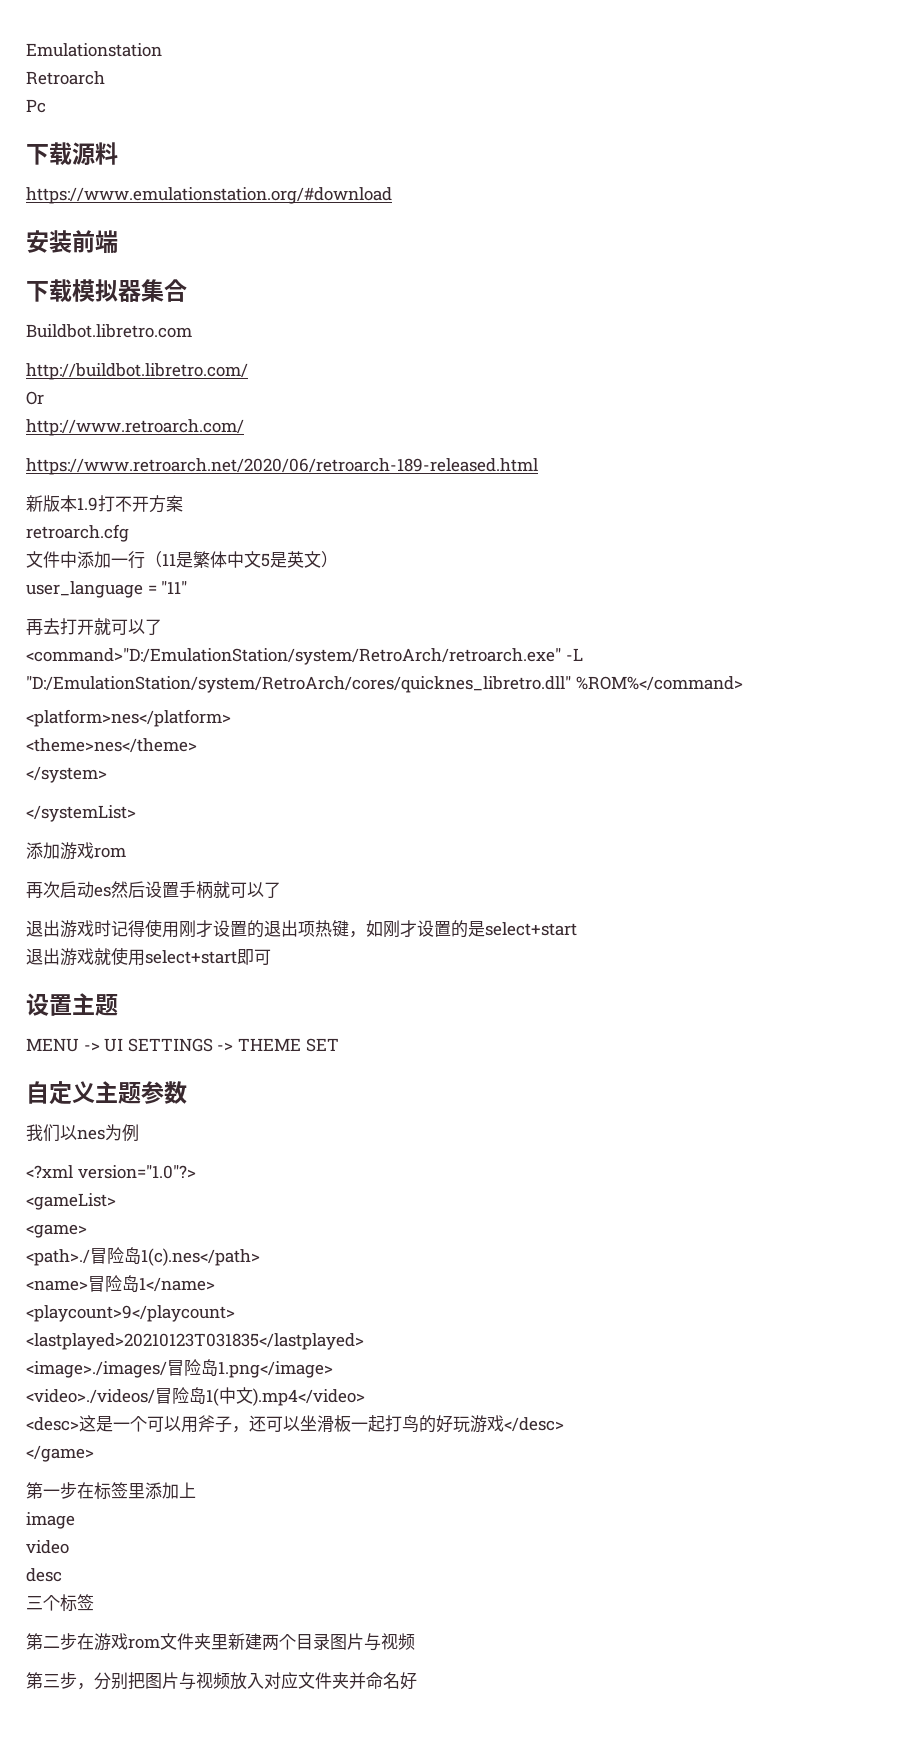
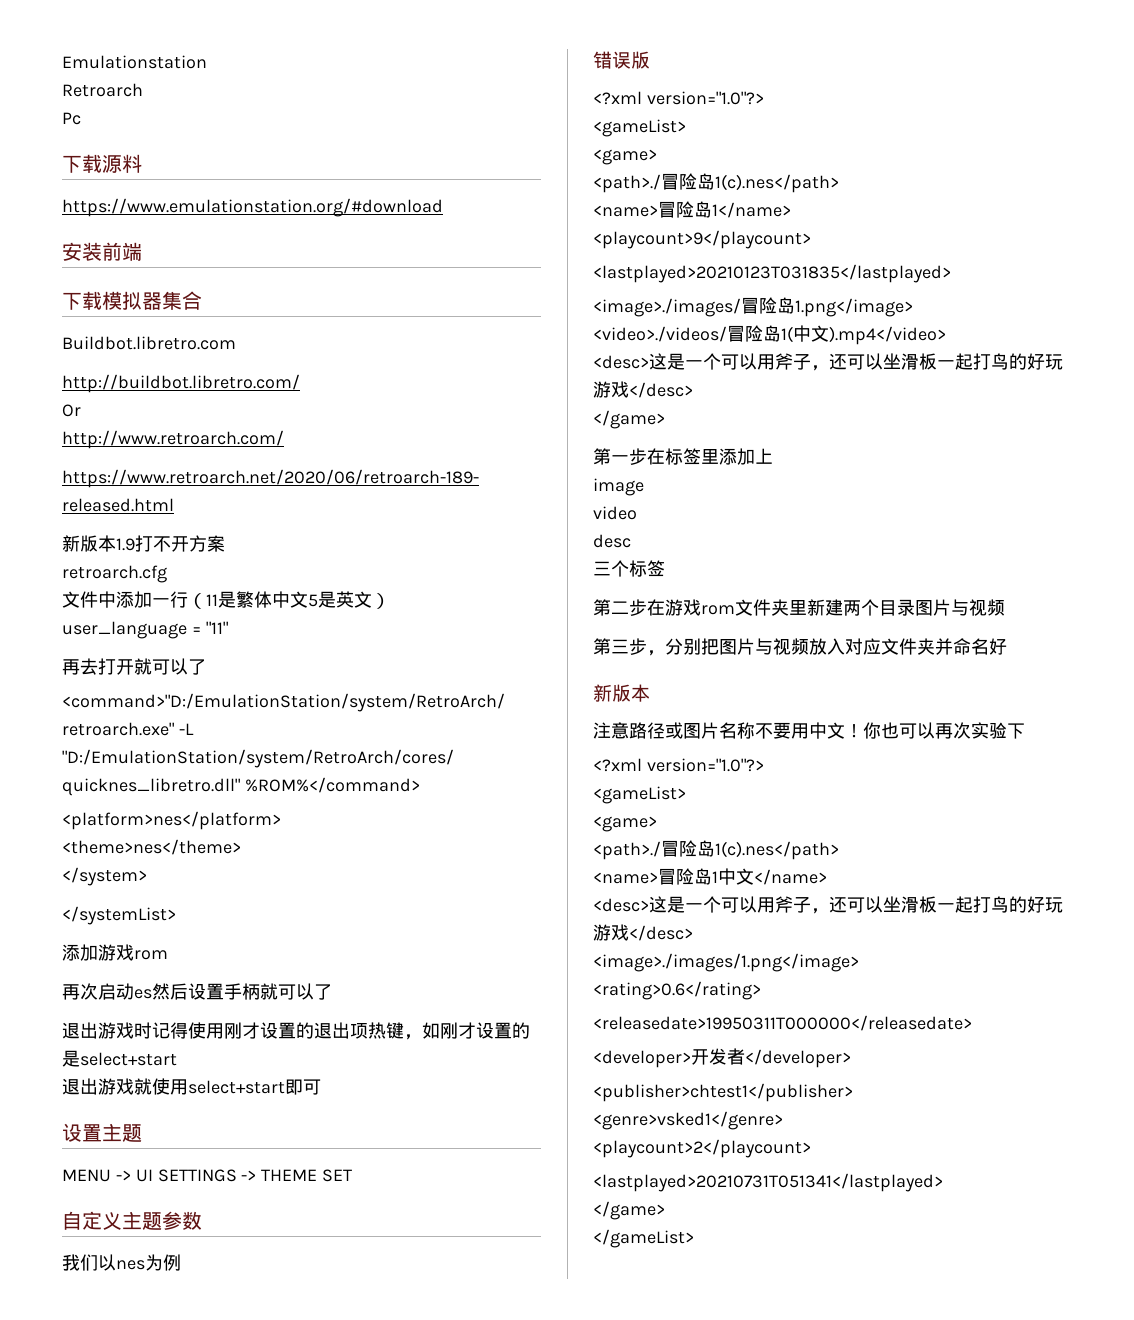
(139, 1133) none -> [593,51,650,69] // 错误版
(417, 1681) none -> [593,684,650,702] [593,722,1025,739] [593,758,764,772] [593,786,686,804] [593,816,657,832] [593,840,839,860] [593,868,827,885] [593,896,1063,914] [593,924,693,941] [593,953,859,972] [593,981,761,1000] [593,1015,972,1031] [593,1048,851,1068] [593,1083,853,1102] [593,1111,783,1130] [593,1139,811,1158] [593,1173,943,1192] [593,1201,665,1220] [593,1229,694,1248] // 新版本 // 注意路径或图片名称不要用中文！你也可以再次实验下 // <?xml version="1.0"?> // <gameList> // <game> // <path>./冒险岛1(c).nes</path> // <name>冒险岛1中文</name> // <desc>这是一个可以用斧子，还可以坐滑板一起打鸟的好玩游戏</desc> // <image>./images/1.png</image> // <rating>0.6</rating> // <releasedate>19950311T000000</releasedate> // <developer>开发者</developer> // <publisher>chtest1</publisher> // <genre>vsked1</genre> // <playcount>2</playcount> // <lastplayed>20210731T051341</lastplayed> // </game> // </gameList>

